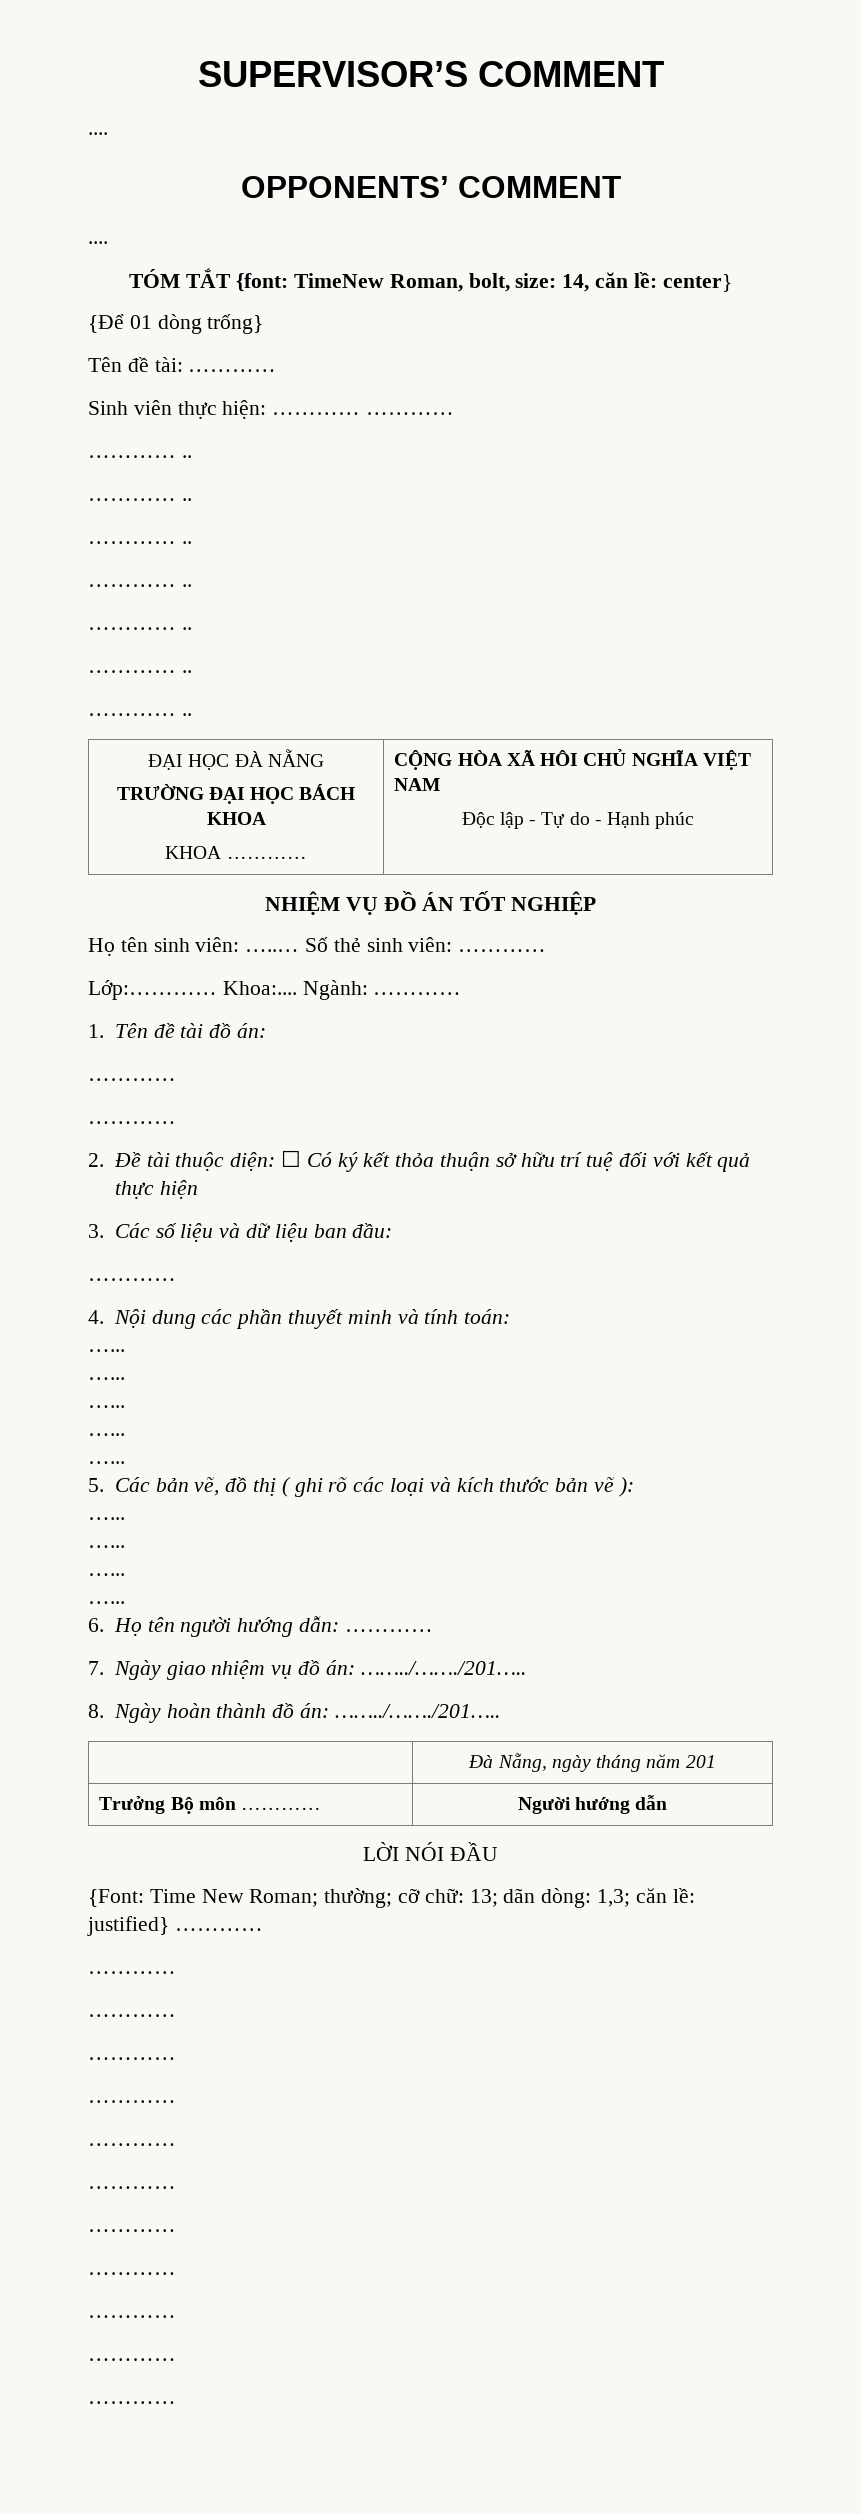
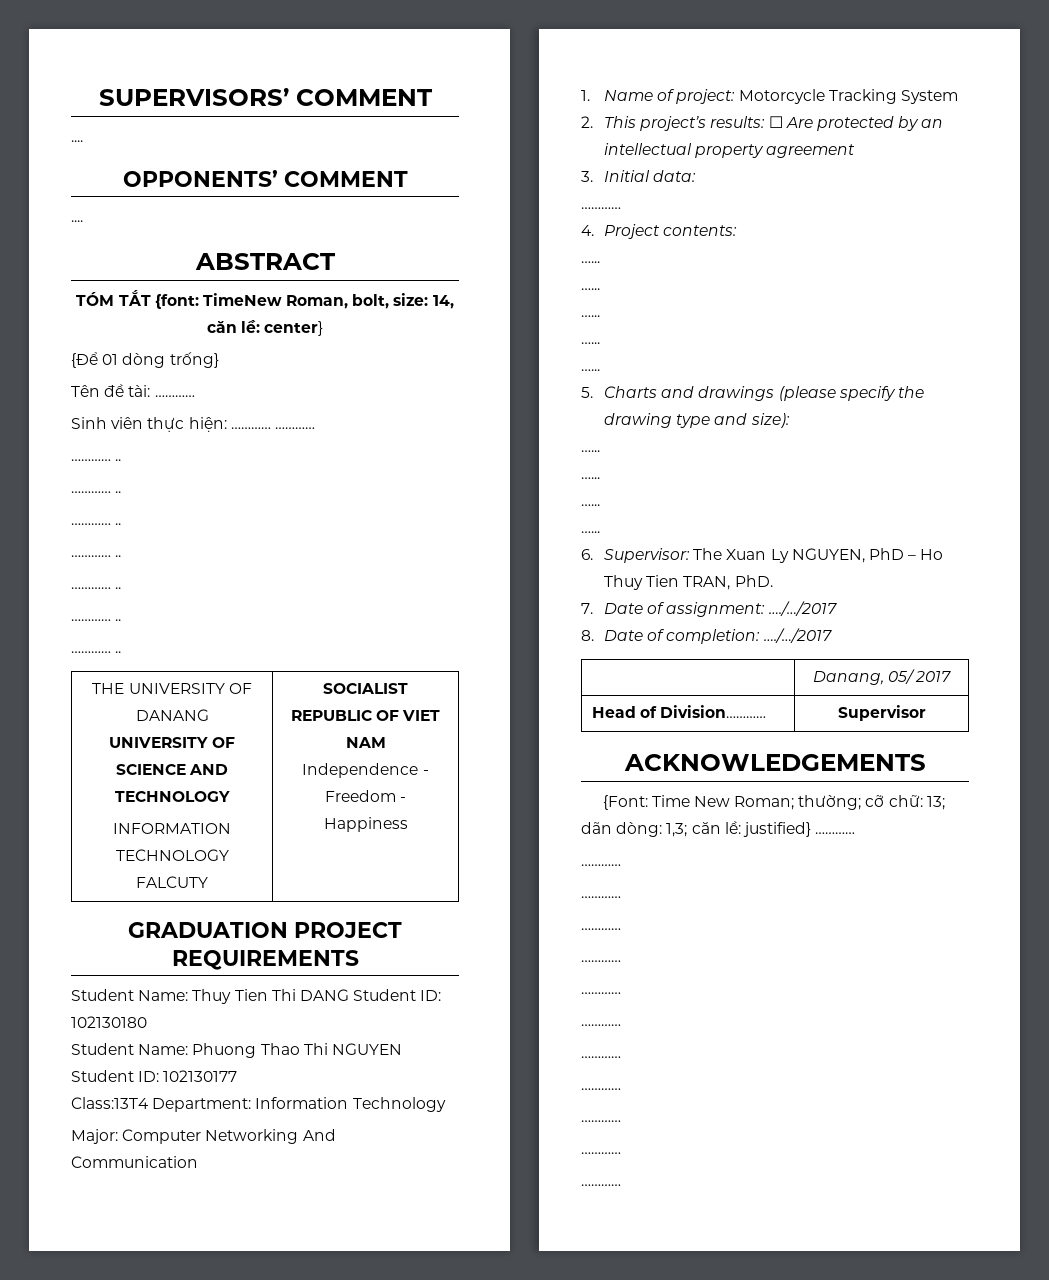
[197,61,468,87] SUPERVISOR’S -> [98,88,289,106] SUPERVISORS’
(108, 242) none -> [194,253,336,270] // ABSTRACT
[148,749,324,770] [116,784,356,804] [206,812,266,825] [165,846,307,859] [394,749,751,770] [394,778,441,791] [461,812,695,829] [264,891,597,915] [88,937,547,956] [88,980,462,1000] [88,1023,266,1038] [88,1078,176,1081] [88,1121,176,1124] [88,1150,751,1172] [114,1180,198,1199] [88,1223,393,1242] [88,1278,176,1281] [88,1309,511,1329] ĐẠI HỌC ĐÀ NẴNG // TRƯỜNG ĐẠI HỌC BÁCH KHOA // KHOA ………… | CỘNG HÒA XÃ HÔI CHỦ NGHĨA VIỆT NAM // Độc lập - Tự do - Hạnh phúc // NHIỆM VỤ ĐỒ ÁN TỐT NGHIỆP // Họ tên sinh viên: …..… Số thẻ sinh viên: ………… // Lớp:………… Khoa:.... Ngành: ………… // 1. Tên đề tài đồ án: // ………… // ………… // 2. Đề tài thuộc diện: ☐ Có ký kết thỏa thuận sở hữu trí tuệ đối với kết quả thực hiện // 3. Các số liệu và dữ liệu ban đầu: // ………… // 4. Nội dung các phần thuyết minh và tính toán: -> [92,683,252,694] [135,709,209,721] [109,737,235,748] [115,764,229,775] [115,791,230,802] [113,823,231,834] [115,849,229,861] [136,876,208,888] [323,683,408,694] [290,710,441,721] [345,737,386,748] [302,763,429,778] [324,790,407,802] [323,817,408,832] [128,922,402,938] [171,950,359,970] [71,989,442,1004] [71,1016,147,1028] [71,1043,402,1058] [71,1070,238,1082] [71,1097,446,1112] [71,1129,336,1144] [71,1156,198,1168] [581,89,959,104] [581,116,944,131] [604,143,856,158] [581,170,697,182] [581,207,621,209] [581,224,738,239] THE UNIVERSITY OF DANANG // UNIVERSITY OF SCIENCE AND TECHNOLOGY // INFORMATION TECHNOLOGY FALCUTY | SOCIALIST REPUBLIC OF VIET NAM // Independence - Freedom - Happiness // GRADUATION PROJECT REQUIREMENTS // Student Name: Thuy Tien Thi DANG Student ID: 102130180 // Student Name: Phuong Thao Thi NGUYEN Student ID: 102130177 // Class:13T4 Department: Information Technology // Major: Computer Networking And Communication // 1. Name of project: Motorcycle Tracking System // 2. This project’s results: ☐ Are protected by an intellectual property agreement // 3. Initial data: // ………… // 4. Project contents:
[114,1477,634,1497] Các bản vẽ, đồ thị ( ghi rõ các loại và kích thước bản vẽ ): -> [604,386,925,401] [604,413,790,428] Charts and drawings (please specify the drawing type and size):
[113,1616,433,1637] [88,1660,526,1680] [88,1703,500,1723] [468,1753,716,1772] [99,1796,322,1814] [517,1794,668,1814] [363,1842,498,1861] Họ tên người hướng dẫn: ………… // 7. Ngày giao nhiệm vụ đồ án: ……../……./201….. // 8. Ngày hoàn thành đồ án: ……../……./201….. // | Đà Nẵng, ngày tháng năm 201 // Trưởng Bộ môn ………… | Người hướng dẫn // LỜI NÓI ĐẦU -> [604,548,944,563] [604,575,773,590] [581,601,837,617] [581,628,832,644] [812,669,952,685] [591,705,767,718] [837,705,926,721] [623,754,926,771] Supervisor: The Xuan Ly NGUYEN, PhD – Ho Thuy Tien TRAN, PhD. // 7. Date of assignment: …./…/2017 // 8. Date of completion: …./…/2017 // | Danang, 05/ 2017 // Head of Division………… | Supervisor // ACKNOWLEDGEMENTS

